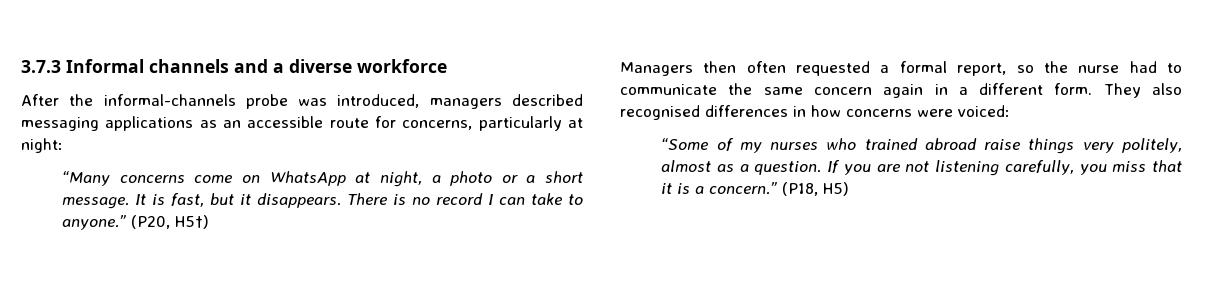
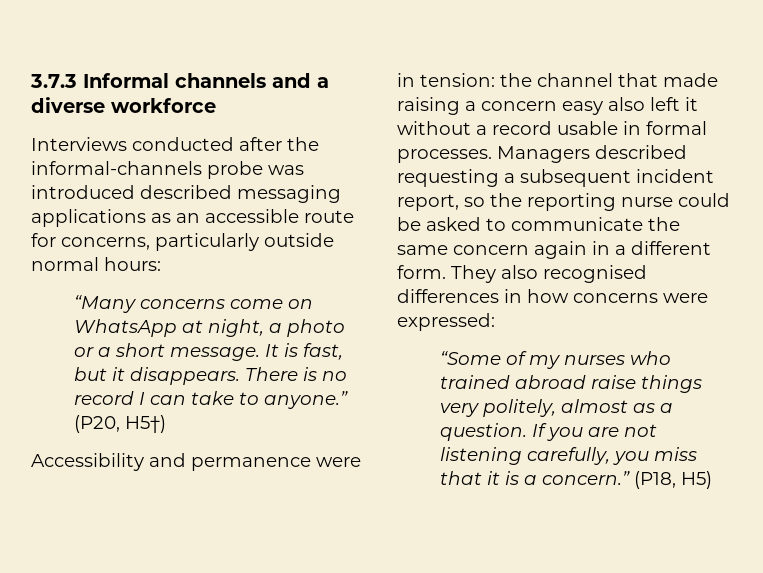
[21,94,59,106] After -> [31,137,282,151] Interviews conducted after
[337,94,502,109] introduced, managers -> [31,185,135,199] introduced
[568,118,583,128] [21,138,63,153] at night: -> [264,233,334,247] [31,257,161,271] outside normal hours:
[620,61,1157,76] Managers then often requested a formal report, so the nurse had -> [31,453,361,471] [397,73,718,87] [397,97,698,115] [397,121,707,135] [397,145,687,163] [397,169,714,187] [397,193,730,211] [397,217,481,231] Accessibility and permanence were in tension: the channel that made raising a concern easy also left it without a record usable in formal processes. Managers described requesting a subsequent incident report, so the reporting nurse could be asked
[958,105,1010,117] voiced: -> [397,313,495,331] expressed:

